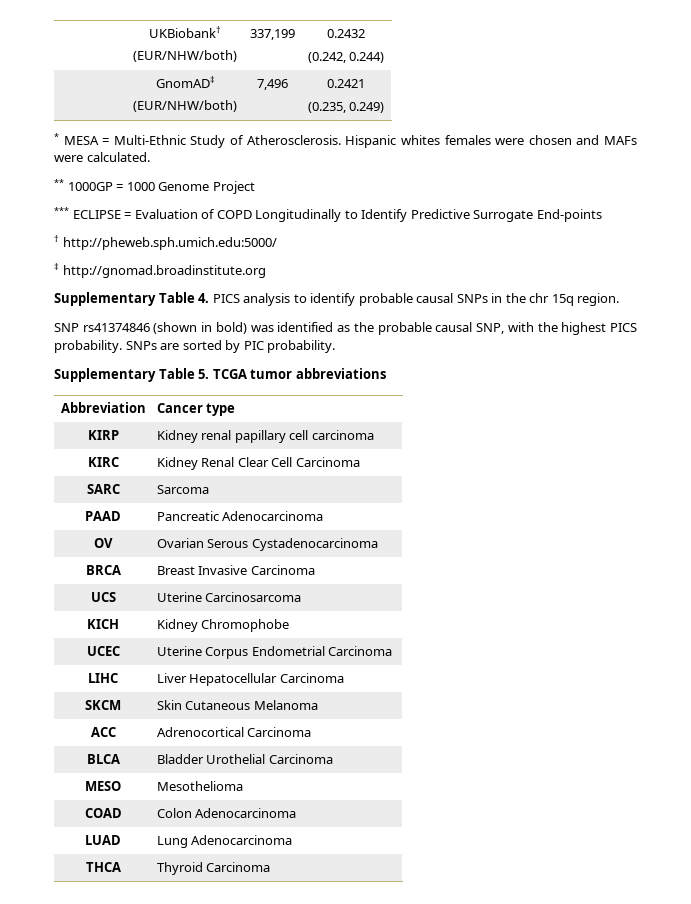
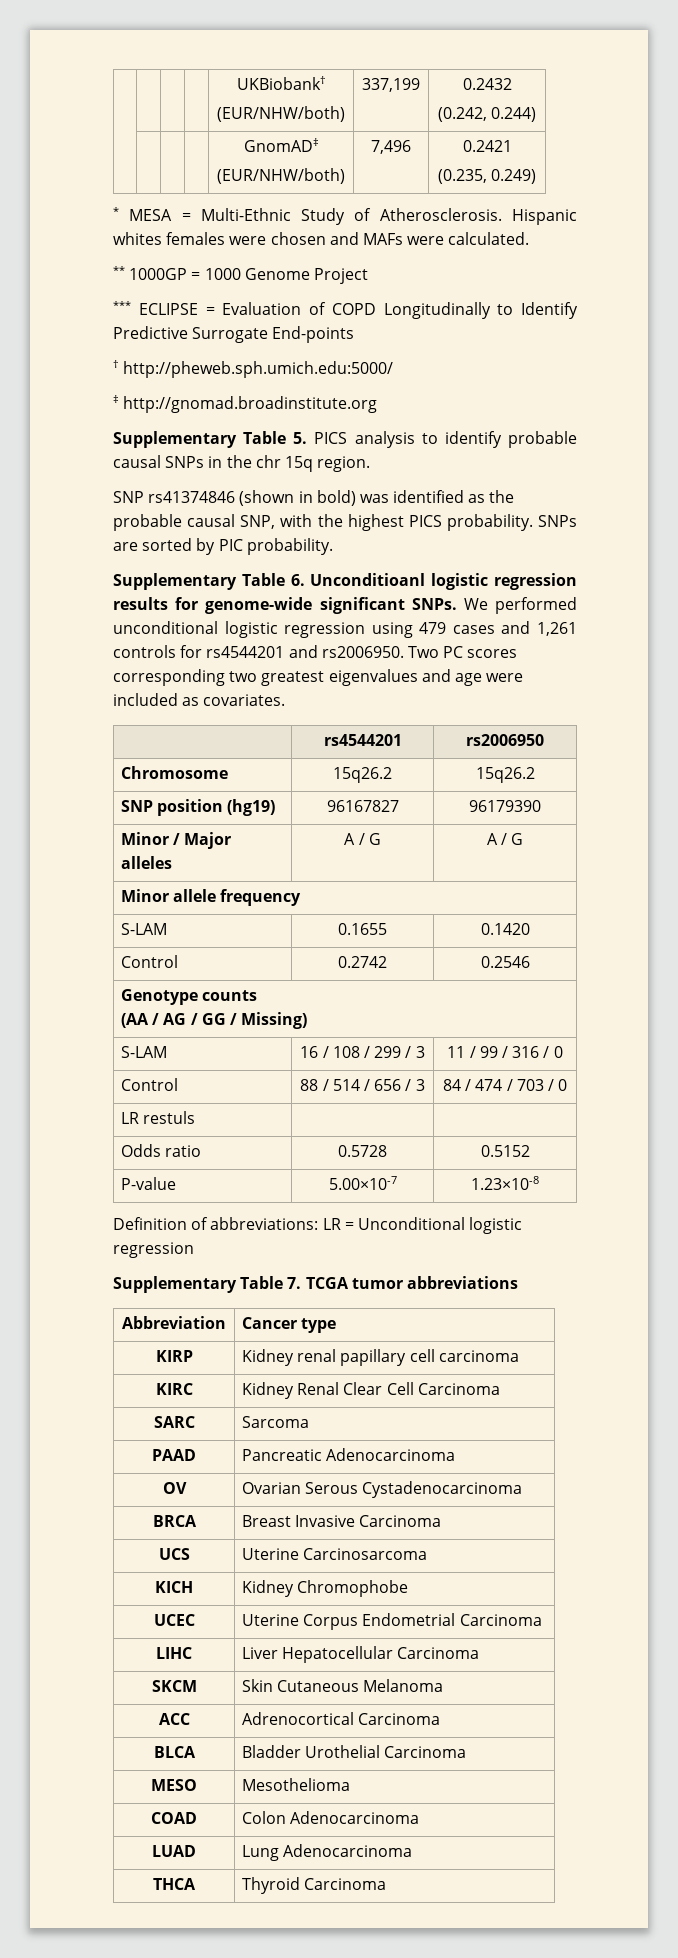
[198,293,210,303] 4. -> [293,432,308,444] 5.
[198,369,210,379] 5. -> [290,573,577,590] [113,597,577,614] [113,621,577,638] [113,645,518,658] [113,669,524,686] [113,693,286,706] [323,734,402,746] [466,734,544,746] [121,766,229,779] [333,767,392,783] [475,767,535,783] [121,799,276,816] [326,800,399,812] [469,800,541,812] [121,832,232,849] [121,856,173,869] [344,833,381,845] [486,833,524,845] [121,889,302,906] [121,923,168,935] [338,923,387,935] [480,923,530,935] [121,955,179,968] [338,956,387,968] [480,956,530,968] [121,989,258,1005] [121,1012,308,1029] [121,1046,168,1058] [300,1046,425,1058] [447,1046,563,1058] [121,1078,179,1091] [300,1079,425,1091] [442,1079,568,1091] [121,1111,196,1124] [121,1144,202,1157] [338,1145,387,1157] [480,1145,530,1157] [121,1177,177,1190] [328,1176,397,1190] [471,1176,539,1190] [113,1217,523,1234] [113,1242,194,1258] [113,1276,302,1293] 6. Unconditioanl logistic regression results for genome-wide significant SNPs. We performed unconditional logistic regression using 479 cases and 1,261 controls for rs4544201 and rs2006950. Two PC scores corresponding two greatest eigenvalues and age were included as covariates. // | rs4544201 | rs2006950 // Chromosome | 15q26.2 | 15q26.2 // SNP position (hg19) | 96167827 | 96179390 // Minor / Major alleles | A / G | A / G // Minor allele frequency // S-LAM | 0.1655 | 0.1420 // Control | 0.2742 | 0.2546 // Genotype counts // (AA / AG / GG / Missing) // S-LAM | 16 / 108 / 299 / 3 | 11 / 99 / 316 / 0 // Control | 88 / 514 / 656 / 3 | 84 / 474 / 703 / 0 // LR restuls | | // Odds ratio | 0.5728 | 0.5152 // P-value | 5.00×10-7 | 1.23×10-8 // Definition of abbreviations: LR = Unconditional logistic regression // Supplementary Table 7.

